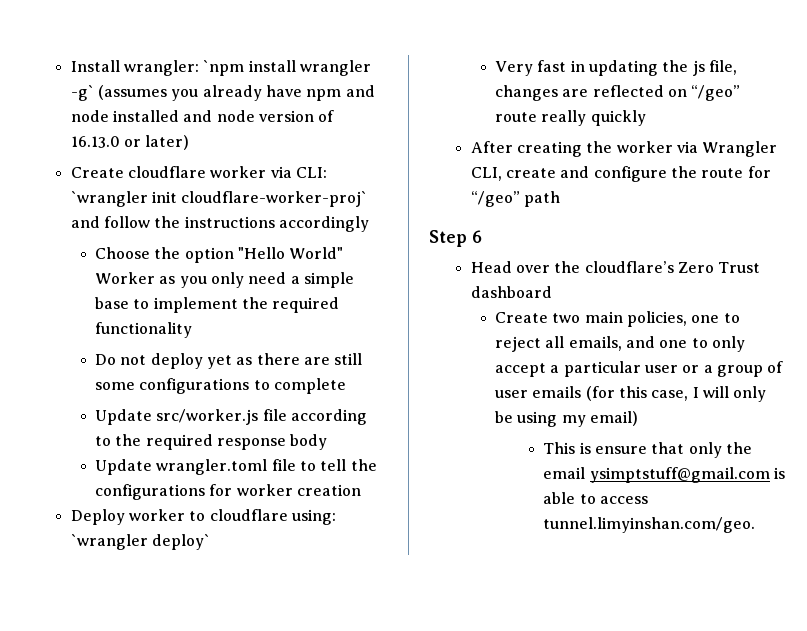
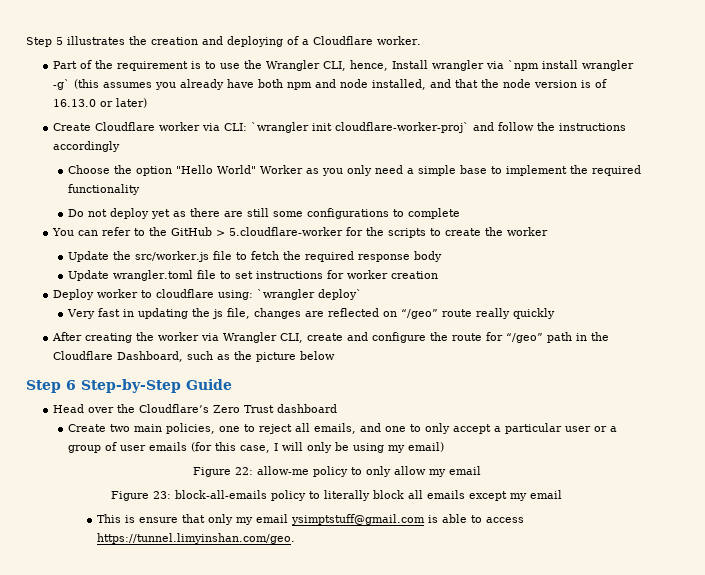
[70,60,200,76] Install wrangler: -> [26,36,421,47] [52,60,504,71] Step 5 illustrates the creation and deploying of a Cloudflare worker. // Part of the requirement is to use the Wrangler CLI, hence, Install wrangler via
[98,85,168,100] (assumes -> [73,79,152,89] (this assumes
(303, 91) none -> [257,79,283,88] both
[113,110,213,122] installed and -> [371,79,499,90] installed, and that the
(315, 116) none -> [580,80,591,88] is
[128,166,207,178] cloudflare -> [94,122,155,131] Cloudflare
[94,409,152,425] // Update -> [51,227,548,238] [67,251,131,262] // You can refer to the GitHub > 5.cloudflare-worker for the scripts to create the worker // Update the
[290,409,367,425] [94,436,111,446] according to -> [235,251,279,260] to fetch
[320,459,377,471] [94,484,205,500] tell the configurations -> [234,271,323,279] set instructions
(561, 199) none -> [575,332,609,341] [52,351,335,362] in the Cloudflare Dashboard, such as the picture below
(482, 236) none -> [81,379,232,393] Step-by-Step Guide
[584,261,674,273] cloudflare’s -> [138,404,209,413] Cloudflare’s
(638, 418) none -> [192,466,481,477] [111,490,562,501] // Figure 22: allow-me policy to only allow my email // Figure 23: block-all-emails policy to literally block all emails except my email
[725,442,752,454] the -> [236,517,254,525] my
[543,517,756,533] tunnel.limyinshan.com/geo. -> [97,533,296,544] https://tunnel.limyinshan.com/geo.

